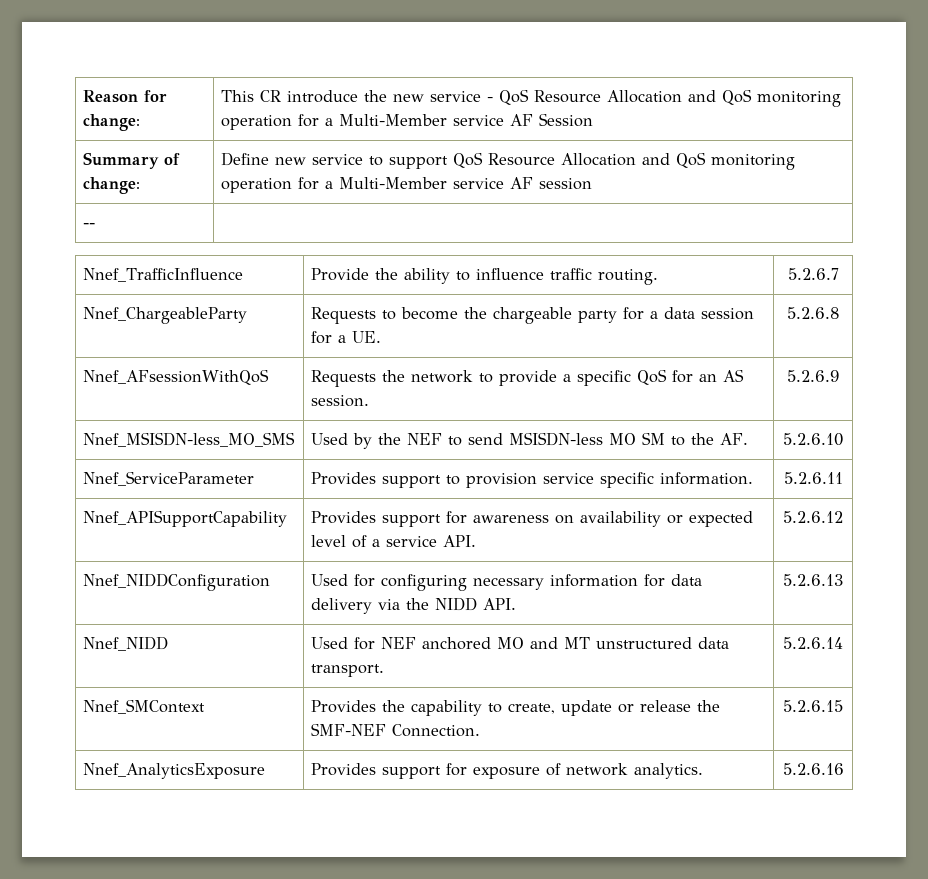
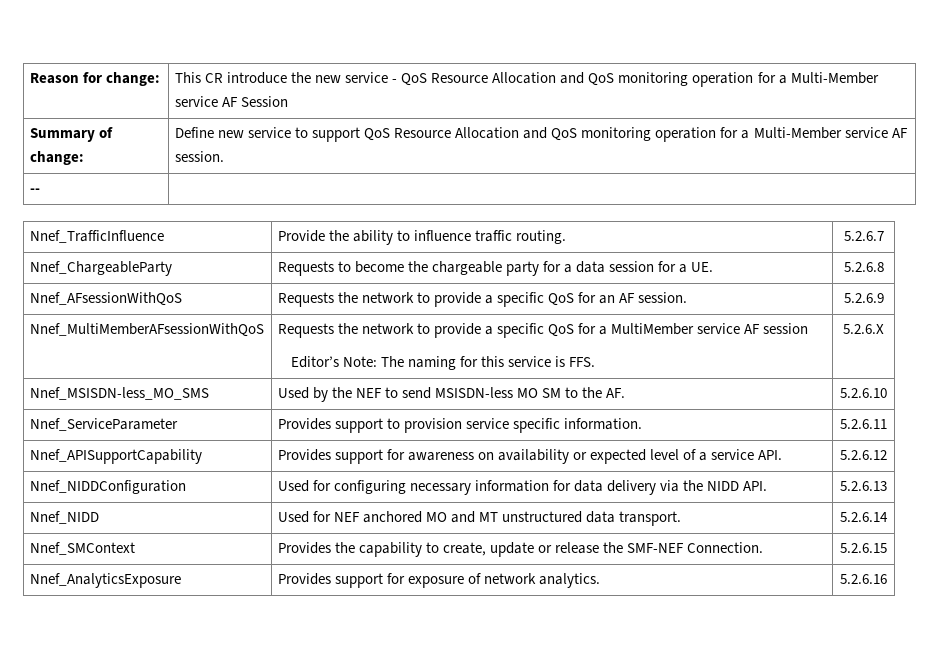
[539,178,593,190] session -> [174,151,224,162] session.
[723,369,745,382] AS -> [619,293,636,303] AF
(839, 376) none -> [29,323,264,337] [277,323,809,338] [290,356,595,370] [843,324,884,334] // Nnef_MultiMemberAFsessionWithQoS | Requests the network to provide a specific QoS for a MultiMember service AF session // Editor’s Note: The naming for this service is FFS. | 5.2.6.X

